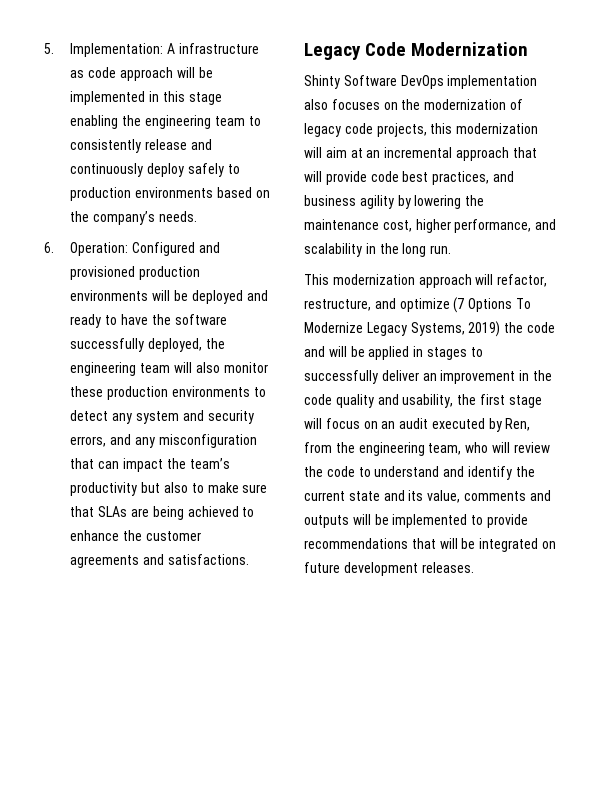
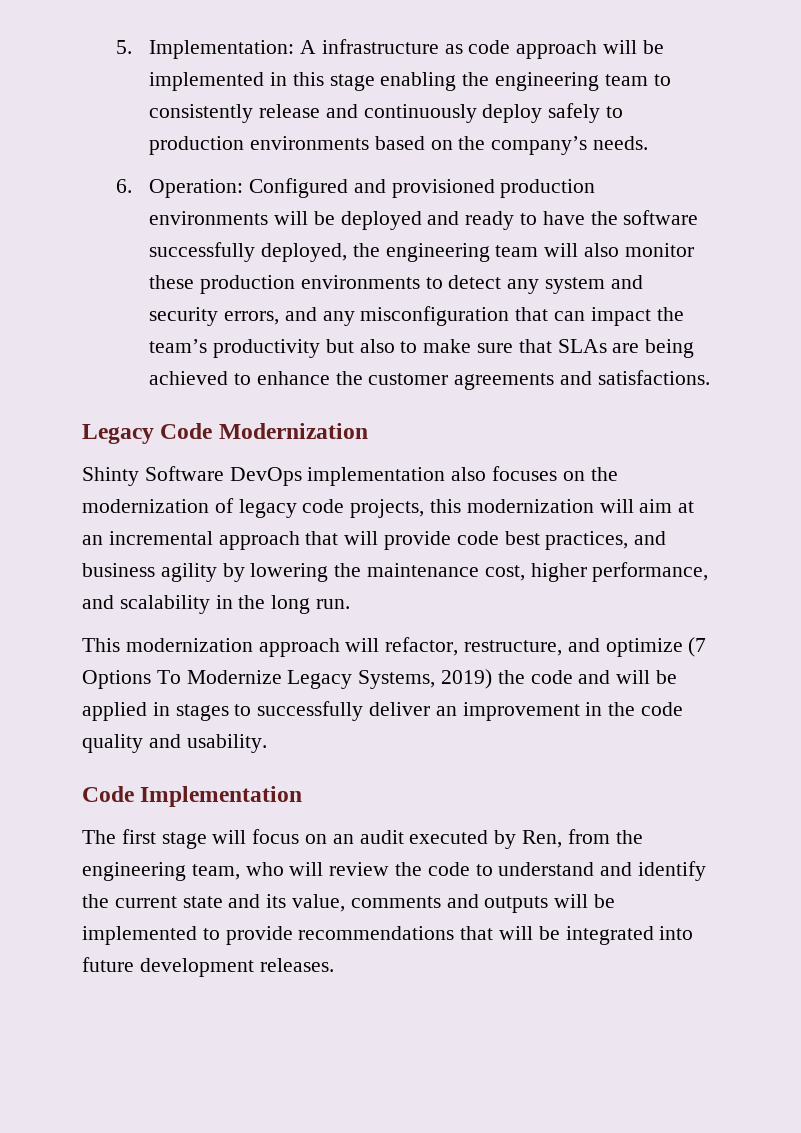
[402,394,477,408] usability, the -> [186,734,267,753] [82,786,303,807] [82,830,116,844] usability. // Code Implementation // The
[541,541,556,549] on -> [659,926,694,940] into

